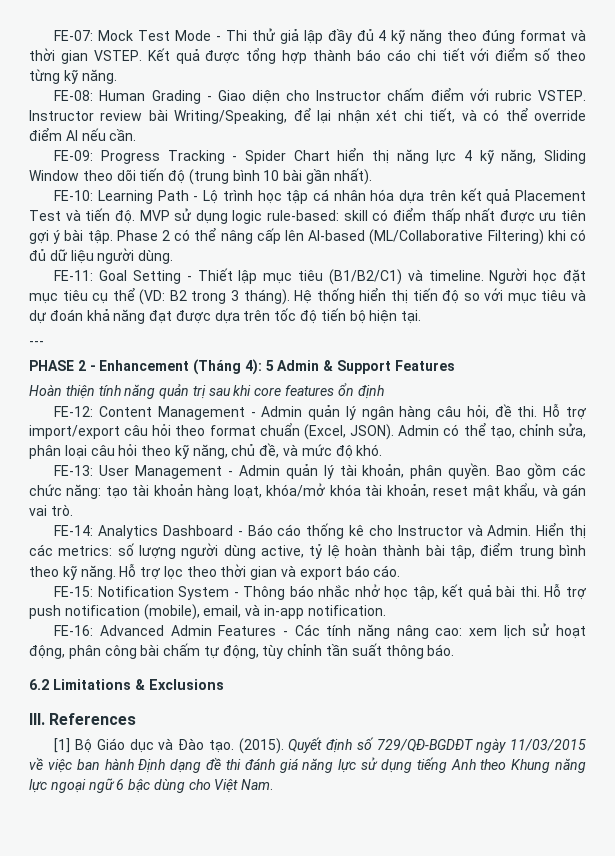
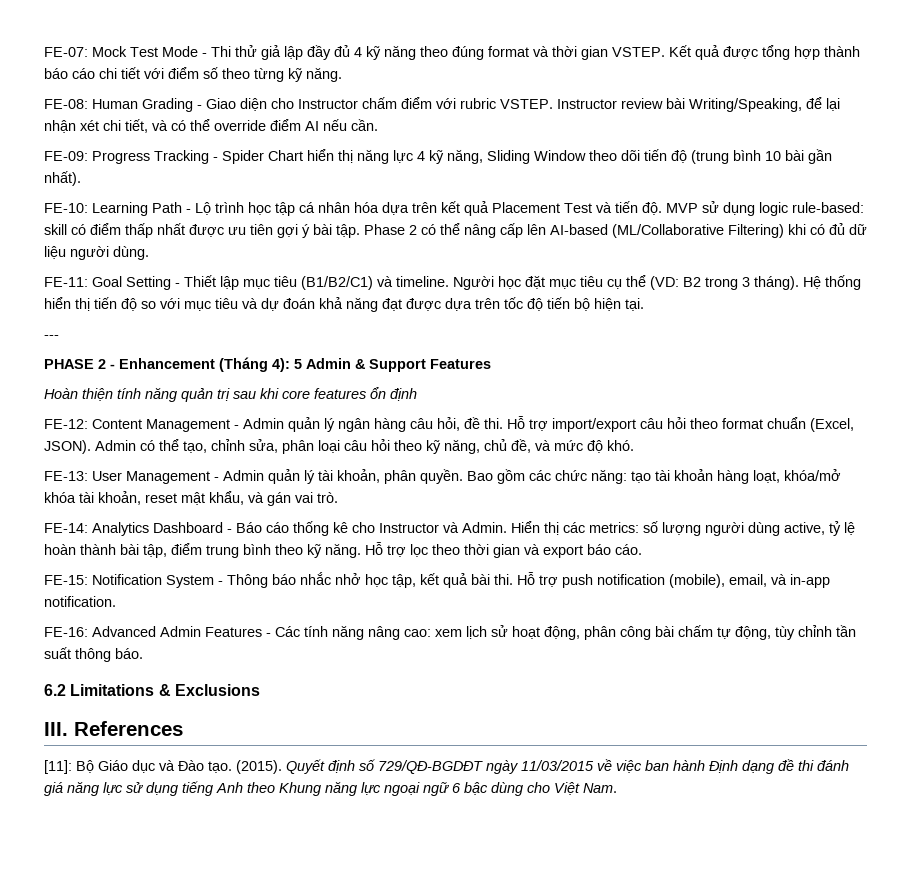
[54,738,71,753] [1] -> [44,760,72,774] [11]:

